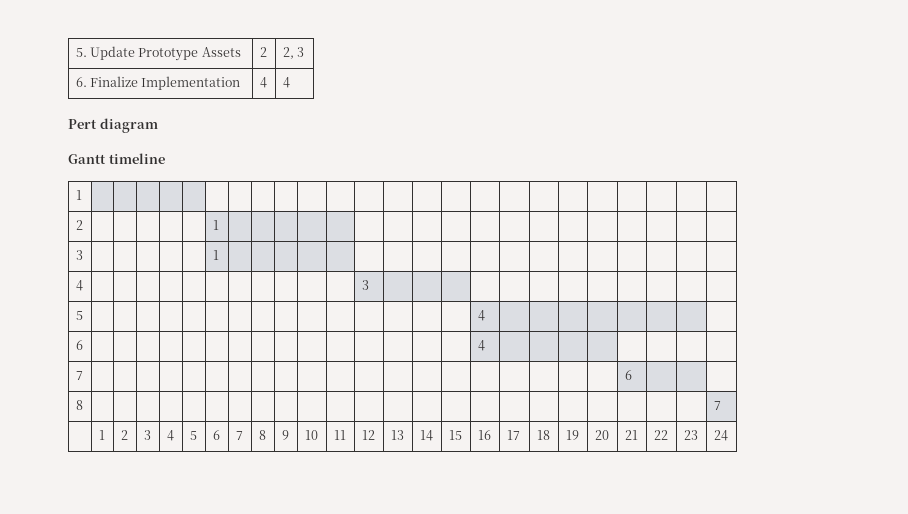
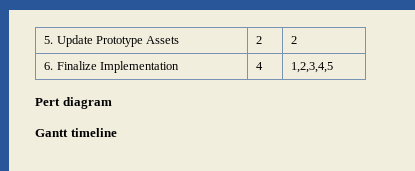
[282,47,304,59] 2, 3 -> [291,36,298,44] 2
[282,77,290,88] 4 -> [291,62,334,73] 1,2,3,4,5
[75,190,82,200] [75,220,83,230] [212,220,219,230] [75,250,83,260] [212,250,219,260] [75,280,83,291] [361,280,369,290] [75,311,83,320] [477,310,485,321] [75,340,83,350] [477,340,485,351] [75,371,83,380] [624,370,632,380] [75,400,83,410] [713,401,721,410] [98,430,105,440] [120,430,128,440] [143,430,151,440] [166,430,174,441] [189,431,197,440] [212,430,220,440] [235,431,243,440] [258,430,266,440] [281,430,289,440] [304,430,318,440] [333,430,346,440] [361,430,375,440] [390,430,404,440] [419,430,433,441] [448,430,462,440] [477,430,491,440] [506,430,520,440] [536,430,550,440] [565,430,579,440] [594,430,609,440] [624,430,638,440] [653,430,668,440] [683,430,698,440] [713,430,728,441] // 1 | | | | | | | | | | | | | | | | | | | | | | | | // 2 | | | | | | 1 | | | | | | | | | | | | | | | | | | // 3 | | | | | | 1 | | | | | | | | | | | | | | | | | | // 4 | | | | | | | | | | | | 3 | | | | | | | | | | | | // 5 | | | | | | | | | | | | | | | | 4 | | | | | | | | // 6 | | | | | | | | | | | | | | | | 4 | | | | | | | | // 7 | | | | | | | | | | | | | | | | | | | | | 6 | | | // 8 | | | | | | | | | | | | | | | | | | | | | | | | 7 // | 1 | 2 | 3 | 4 | 5 | 6 | 7 | 8 | 9 | 10 | 11 | 12 | 13 | 14 | 15 | 16 | 17 | 18 | 19 | 20 | 21 | 22 | 23 | 24 -> (117, 132) none

